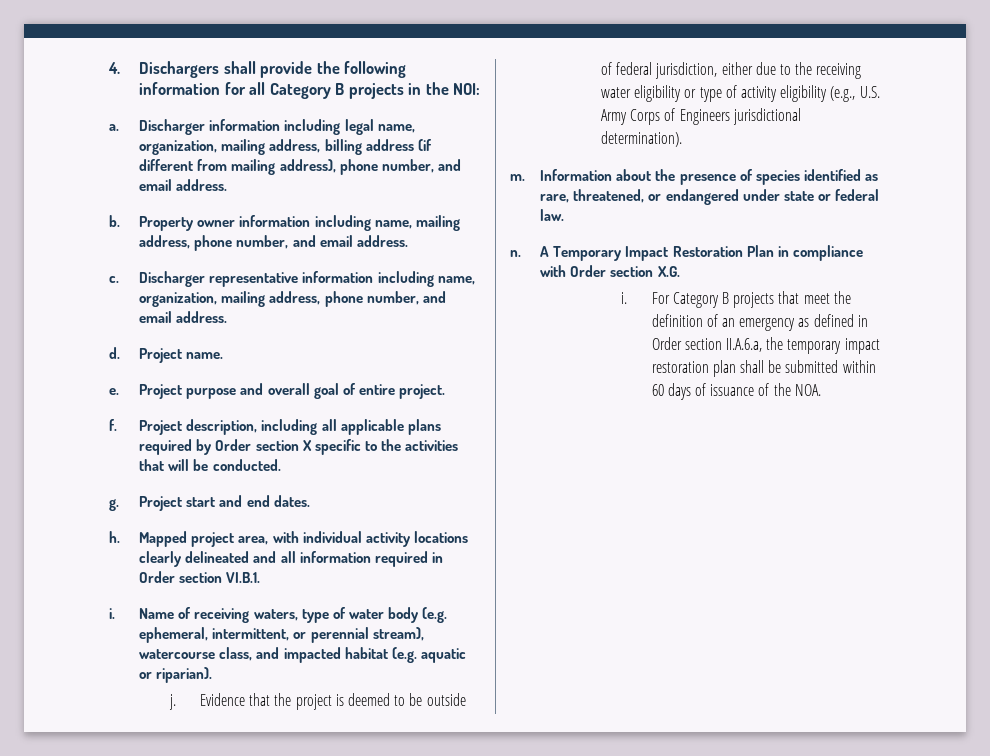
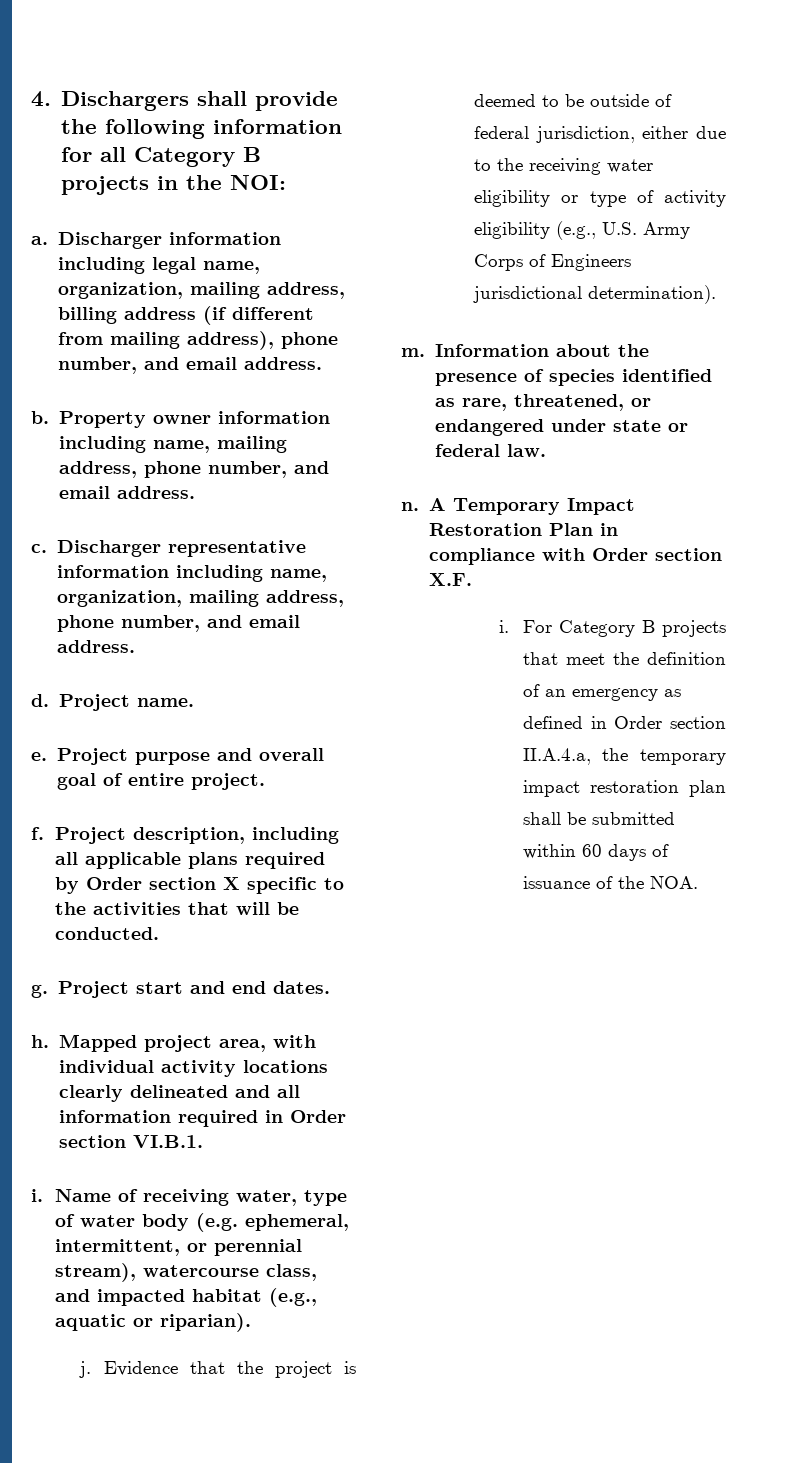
[253,609,298,621] waters, -> [236,1190,298,1206] water,
[391,647,417,663] (e.g. -> [269,1288,318,1307] (e.g.,
[657,266,680,277] X.G. -> [428,573,472,586] X.F.
[726,338,763,352] II.A.6.a, -> [522,748,591,765] II.A.4.a,

